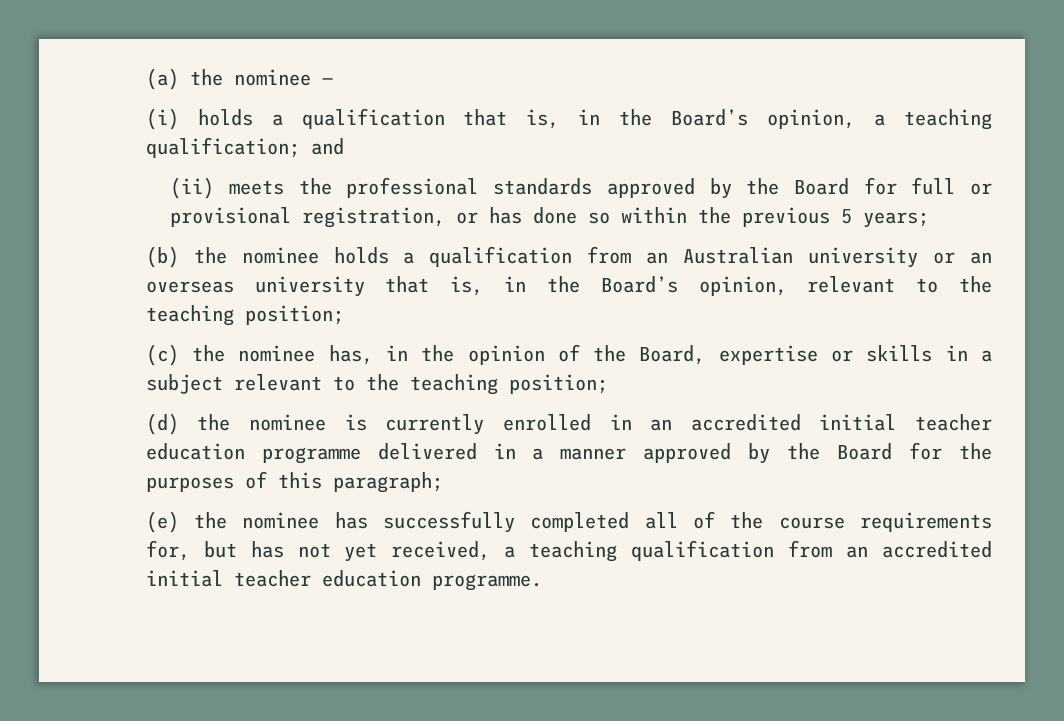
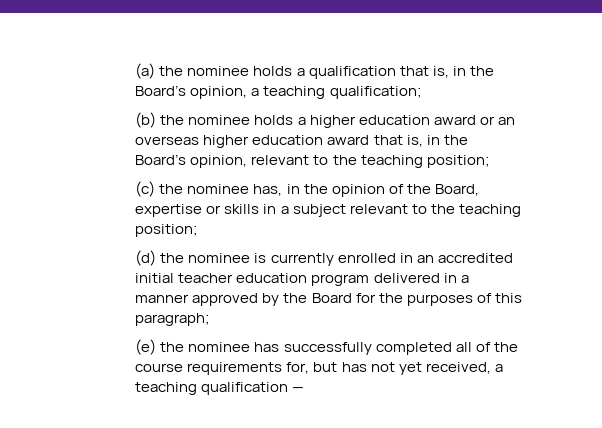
[321,78,333,85] [145,108,179,130] — // (i) -> (250, 71) none
[310,138,344,155] [170,177,992,199] [170,207,930,228] and // (ii) meets the professional standards approved by the Board for full or provisional registration, or has done so within the previous 5 years; -> (422, 92) none
[429,246,993,268] [145,276,365,297] qualification from an Australian university or an overseas university -> [309,115,515,128] [135,135,370,148] higher education award or an overseas higher education award
[261,447,361,464] programme -> [311,274,370,286] program
[788,540,992,558] [145,570,542,591] from an accredited initial teacher education programme. -> [292,387,305,392] —

